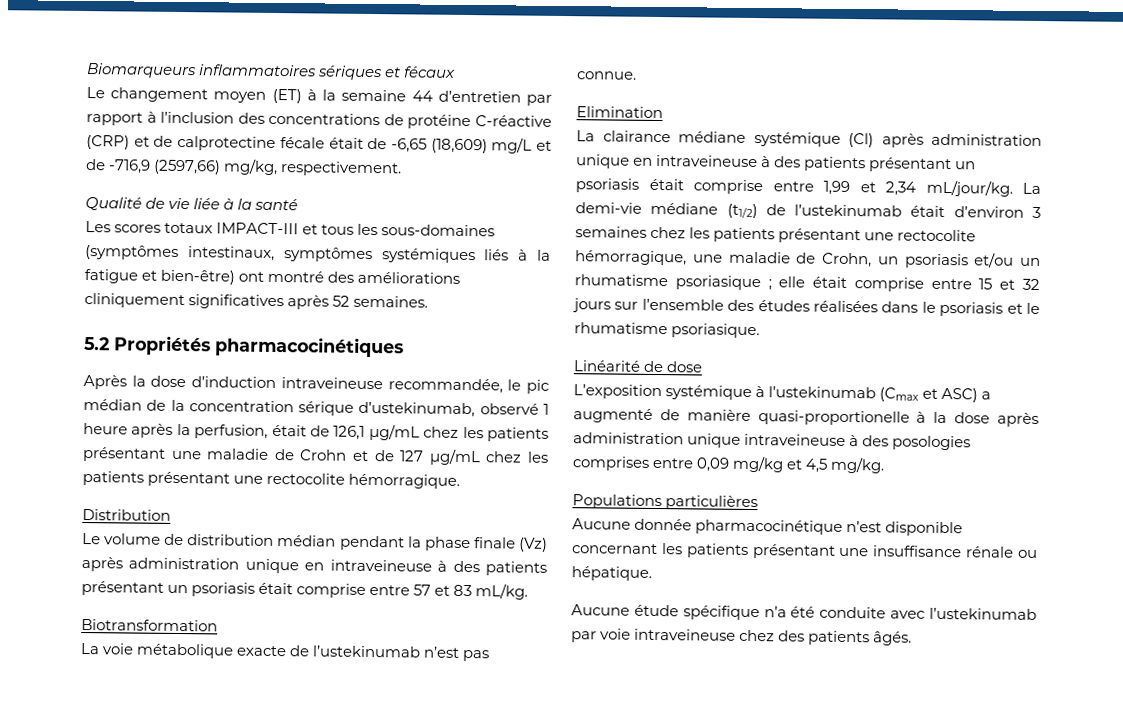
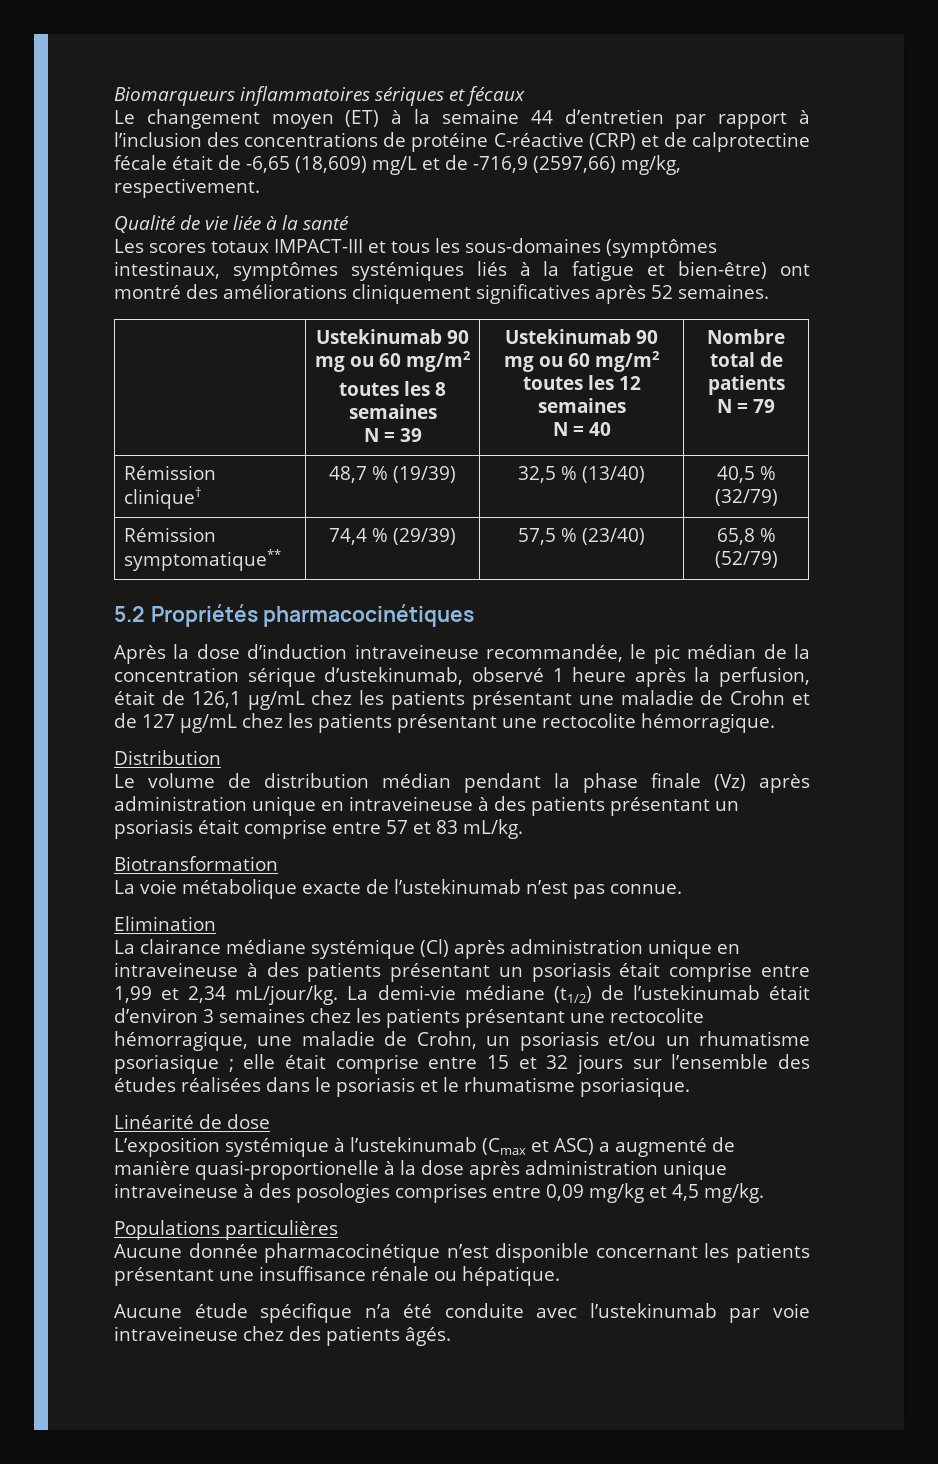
(429, 301) none -> [316,329,469,344] [315,351,471,372] [339,381,446,396] [348,404,437,419] [363,428,422,442] [505,329,658,344] [504,351,660,372] [522,375,641,390] [537,398,626,413] [552,422,611,436] [707,329,785,344] [709,352,783,367] [707,375,785,395] [717,399,775,413] [123,465,216,480] [123,487,202,509] [329,466,456,483] [518,466,645,483] [716,466,776,483] [714,489,778,506] [123,527,216,542] [123,549,281,571] [329,528,456,545] [518,528,645,545] [716,528,776,545] [714,551,778,568] // | Ustekinumab 90 mg ou 60 mg/m2 // toutes les 8 semaines // N = 39 | Ustekinumab 90 mg ou 60 mg/m2 toutes les 12 semaines // N = 40 | Nombre total de patients // N = 79 // Rémission clinique† | 48,7 % (19/39) | 32,5 % (13/40) | 40,5 % (32/79) // Rémission symptomatique** | 74,4 % (29/39) | 57,5 % (23/40) | 65,8 % (52/79)

